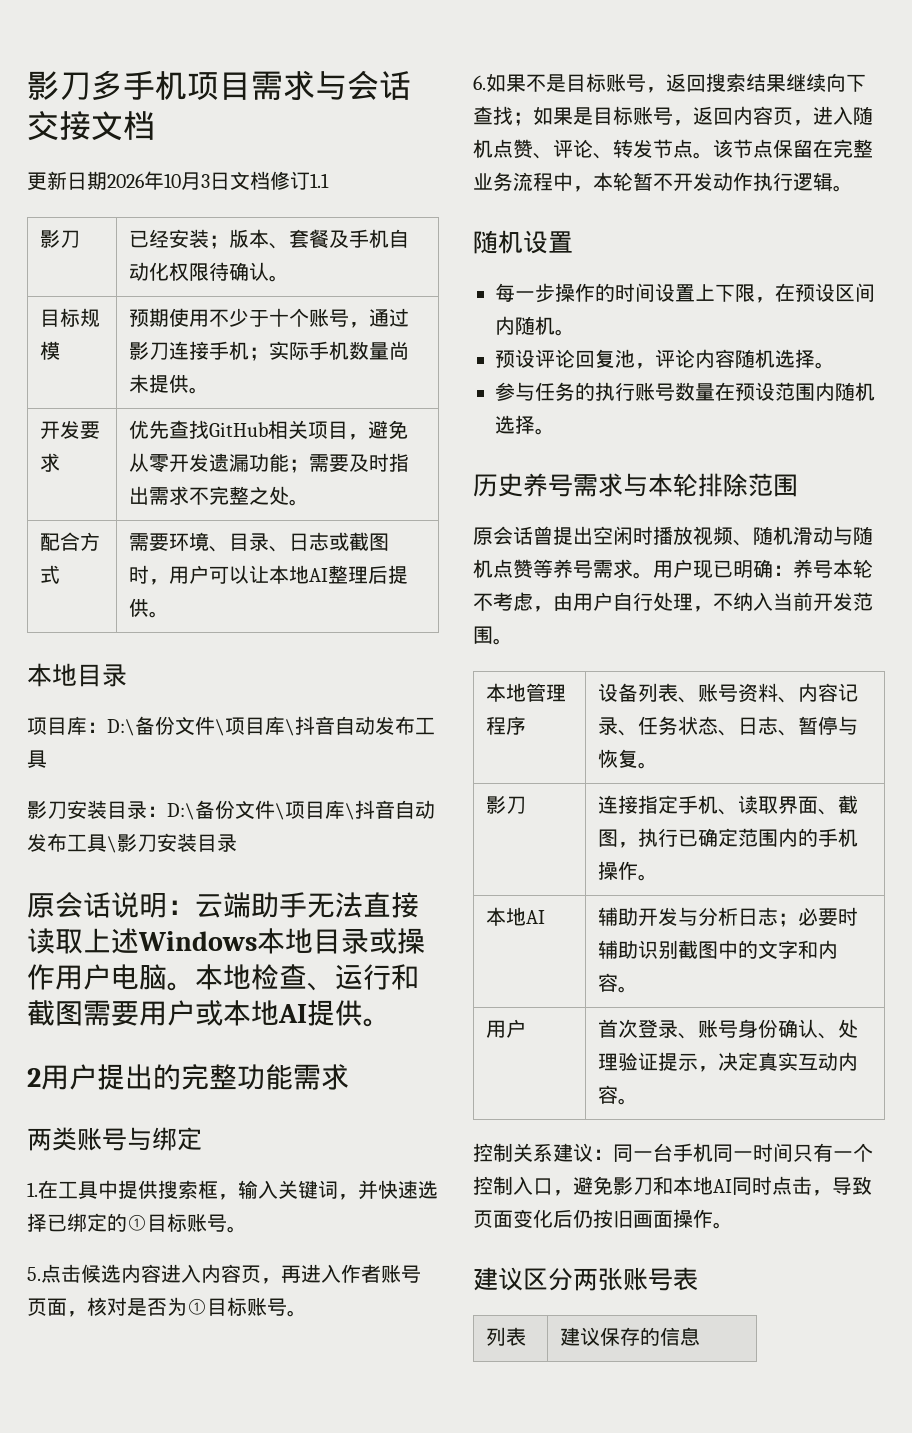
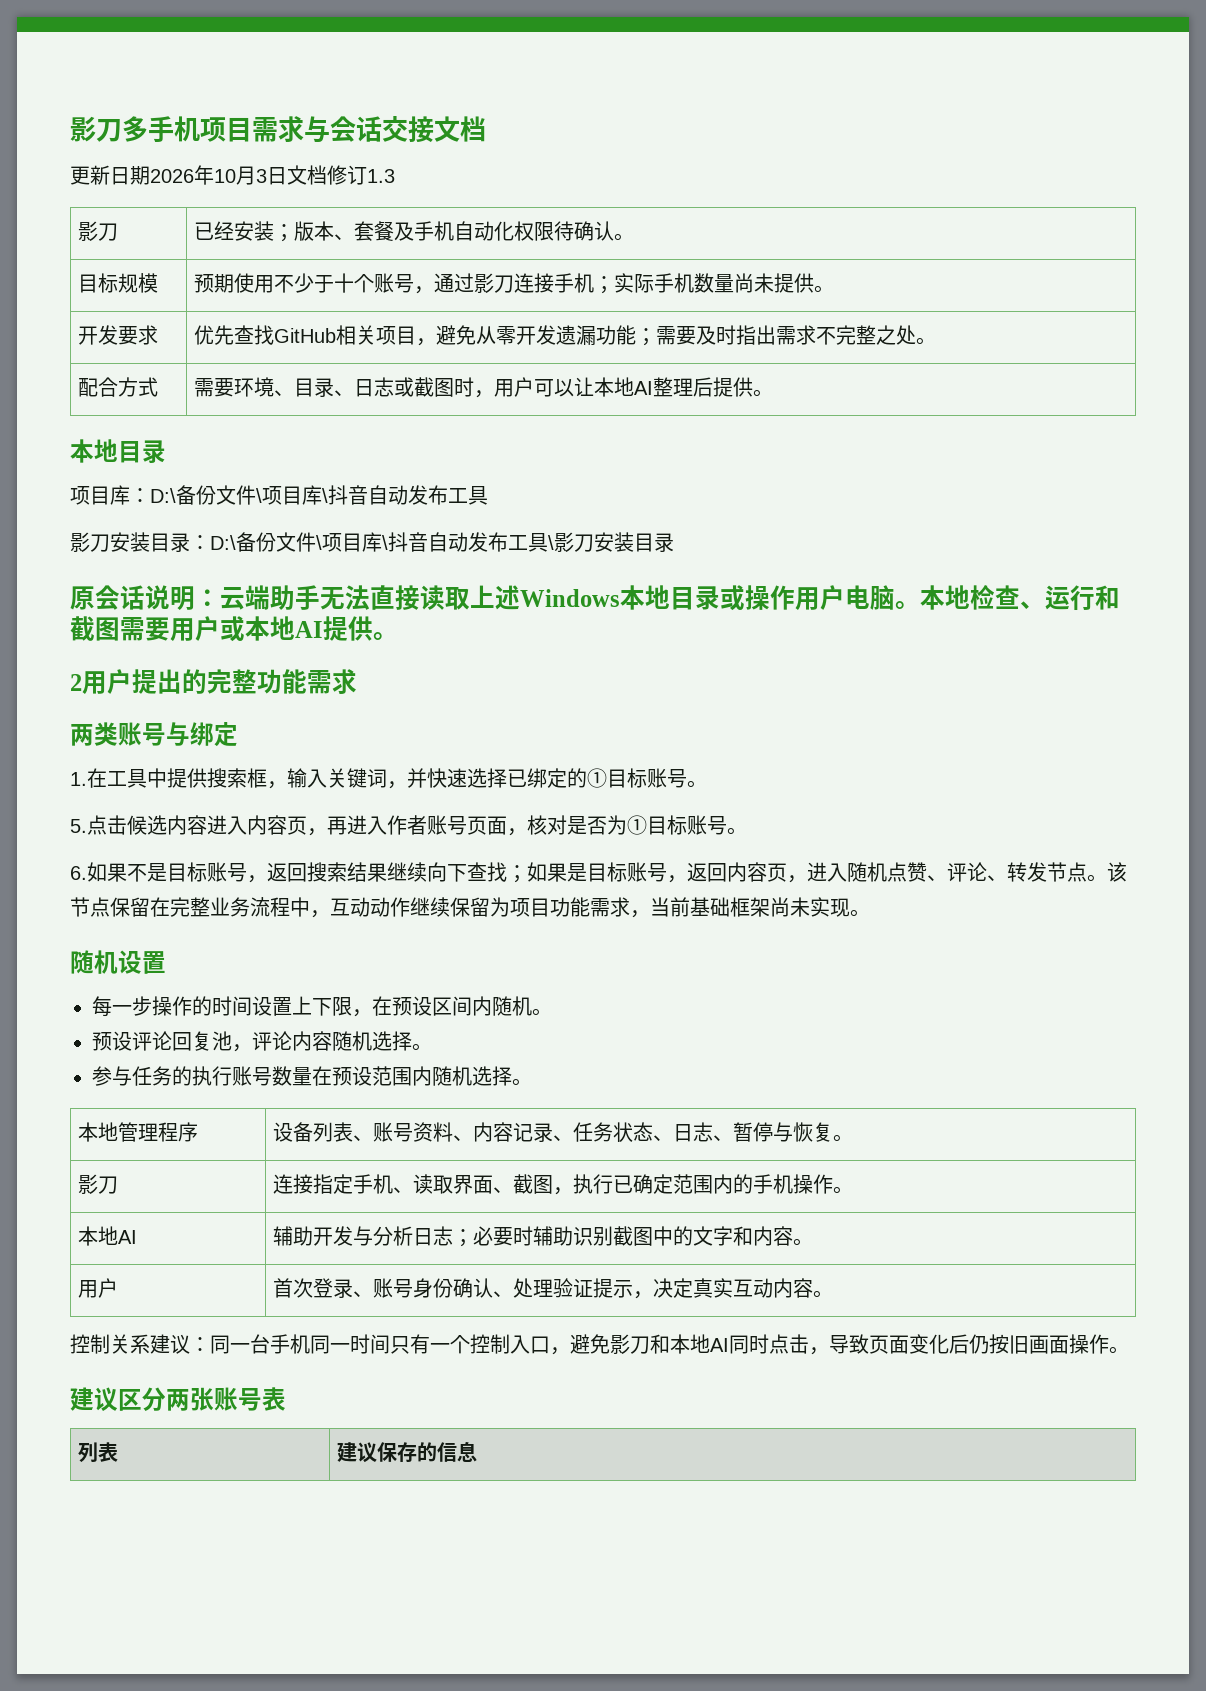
[310,173,329,188] 1.1 -> [367,169,395,183] 1.3
[593,172,833,192] 本轮暂不开发动作执行逻辑 -> [330,897,850,918] 互动动作继续保留为项目功能需求，当前基础框架尚未实现
[473,473,798,497] [473,526,873,546] [473,559,873,579] [473,592,873,612] [473,626,513,645] // 历史养号需求与本轮排除范围 // 原会话曾提出空闲时播放视频、随机滑动与随机点赞等养号需求。用户现已明确：养号本轮不考虑，由用户自行处理，不纳入当前开发范围。 -> (532, 1082) none

